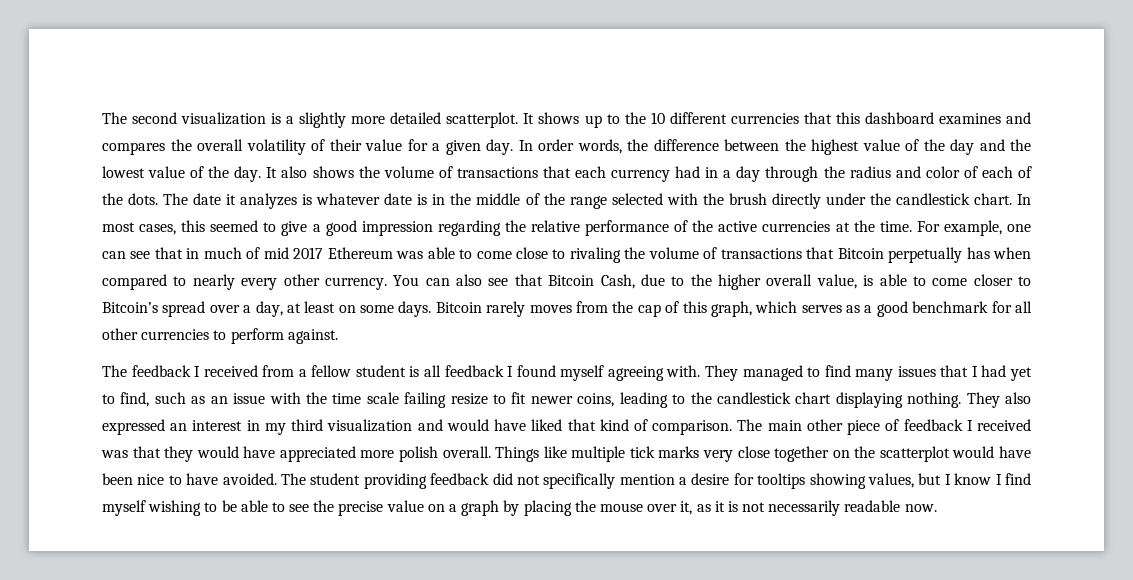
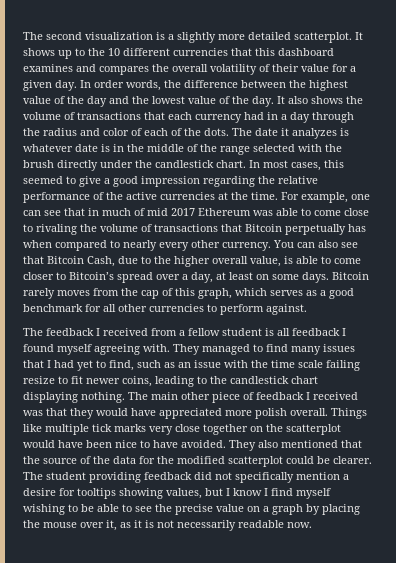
[966,392,1031,408] [102,419,733,435] They also expressed an interest in my third visualization and would have liked that kind of comparison. -> (125, 397) none
(277, 479) none -> [229,440,362,451] [23,456,372,467] They also mentioned that the source of the data for the modified scatterplot could be clearer.

